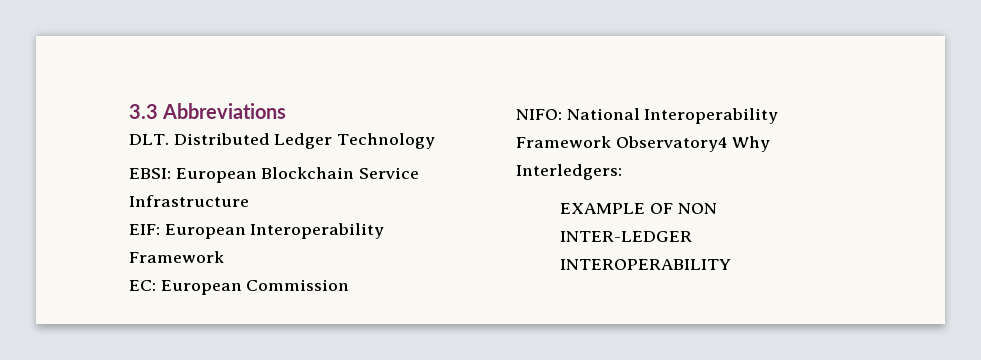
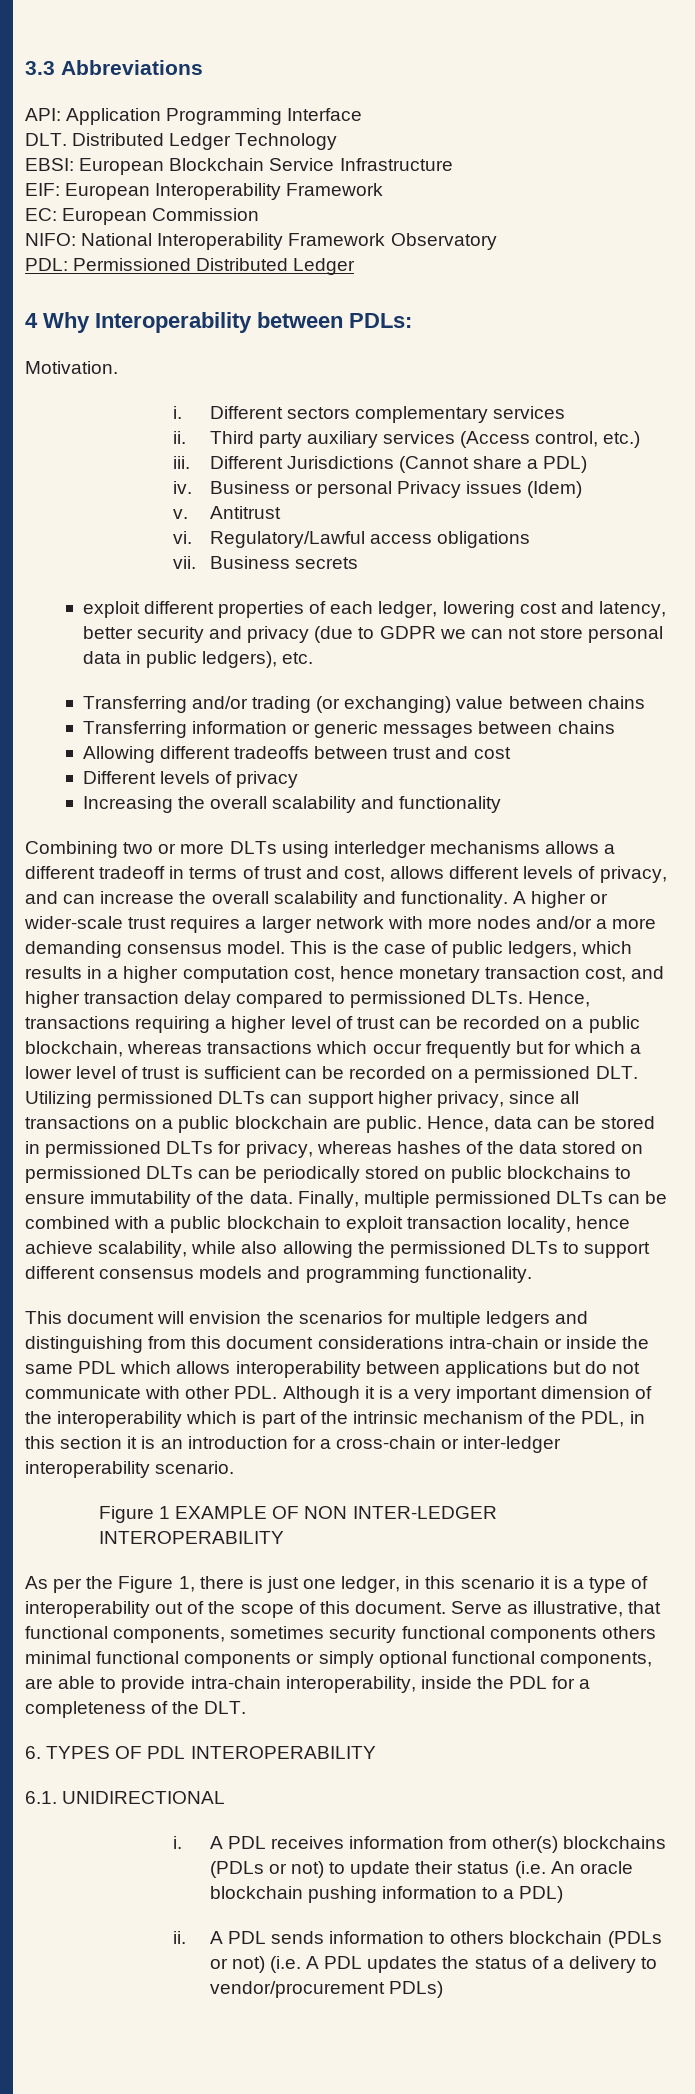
(287, 111) none -> [25,108,363,125] // API: Application Programming Interface
[615,136,771,152] [516,164,622,180] Observatory4 Why Interledgers: // -> [390,233,497,250] [25,258,356,275] [25,312,412,333] [25,361,118,374] [172,406,566,423] [172,431,641,448] [172,456,588,473] [172,481,583,498] [172,506,281,519] [172,531,530,548] [172,556,358,569] [82,601,667,618] [82,626,664,643] [82,651,314,668] [82,696,645,713] [82,721,615,738] [82,746,511,763] [82,771,299,788] [82,796,502,813] [25,841,616,858] [25,866,667,883] [25,891,609,908] [24,916,657,933] [25,941,633,958] [25,966,665,983] [25,991,590,1008] [25,1016,640,1033] [25,1041,642,1058] [25,1066,638,1083] [25,1091,580,1108] [25,1116,656,1133] [25,1141,644,1158] [25,1166,632,1183] [25,1191,668,1208] [25,1216,631,1233] [25,1241,651,1258] [25,1266,532,1283] [25,1311,589,1328] [25,1336,650,1353] [25,1361,641,1378] [25,1386,653,1403] [25,1411,645,1428] [25,1436,562,1453] [25,1461,235,1478] [98,1506,171,1523] Observatory // PDL: Permissioned Distributed Ledger // 4 Why Interoperability between PDLs: // Motivation. // i. Different sectors complementary services // ii. Third party auxiliary services (Access control, etc.) // iii. Different Jurisdictions (Cannot share a PDL) // iv. Business or personal Privacy issues (Idem) // v. Antitrust // vi. Regulatory/Lawful access obligations // vii. Business secrets // exploit different properties of each ledger, lowering cost and latency, better security and privacy (due to GDPR we can not store personal data in public ledgers), etc. // Transferring and/or trading (or exchanging) value between chains // Transferring information or generic messages between chains // Allowing different tradeoffs between trust and cost // Different levels of privacy // Increasing the overall scalability and functionality // Combining two or more DLTs using interledger mechanisms allows a different tradeoff in terms of trust and cost, allows different levels of privacy, and can increase the overall scalability and functionality. A higher or wider-scale trust requires a larger network with more nodes and/or a more demanding consensus model. This is the case of public ledgers, which results in a higher computation cost, hence monetary transaction cost, and higher transaction delay compared to permissioned DLTs. Hence, transactions requiring a higher level of trust can be recorded on a public blockchain, whereas transactions which occur frequently but for which a lower level of trust is sufficient can be recorded on a permissioned DLT. Utilizing permissioned DLTs can support higher privacy, since all transactions on a public blockchain are public. Hence, data can be stored in permissioned DLTs for privacy, whereas hashes of the data stored on permissioned DLTs can be periodically stored on public blockchains to ensure immutability of the data. Finally, multiple permissioned DLTs can be combined with a public blockchain to exploit transaction locality, hence achieve scalability, while also allowing the permissioned DLTs to support different consensus models and programming functionality. // This document will envision the scenarios for multiple ledgers and distinguishing from this document considerations intra-chain or inside the same PDL which allows interoperability between applications but do not communicate with other PDL. Although it is a very important dimension of the interoperability which is part of the intrinsic mechanism of the PDL, in this section it is an introduction for a cross-chain or inter-ledger interoperability scenario. // Figure 1
(732, 264) none -> [25,1576,649,1593] [25,1601,662,1618] [25,1626,656,1643] [25,1651,652,1668] [25,1676,591,1693] [25,1701,247,1718] [25,1746,376,1759] [25,1791,226,1804] [172,1836,667,1853] [209,1861,633,1878] [209,1886,564,1903] [172,1931,662,1948] [209,1956,658,1973] [209,1981,443,1998] // As per the Figure 1, there is just one ledger, in this scenario it is a type of interoperability out of the scope of this document. Serve as illustrative, that functional components, sometimes security functional components others minimal functional components or simply optional functional components, are able to provide intra-chain interoperability, inside the PDL for a completeness of the DLT. // 6. TYPES OF PDL INTEROPERABILITY // 6.1. UNIDIRECTIONAL // i. A PDL receives information from other(s) blockchains (PDLs or not) to update their status (i.e. An oracle blockchain pushing information to a PDL) // ii. A PDL sends information to others blockchain (PDLs or not) (i.e. A PDL updates the status of a delivery to vendor/procurement PDLs)

